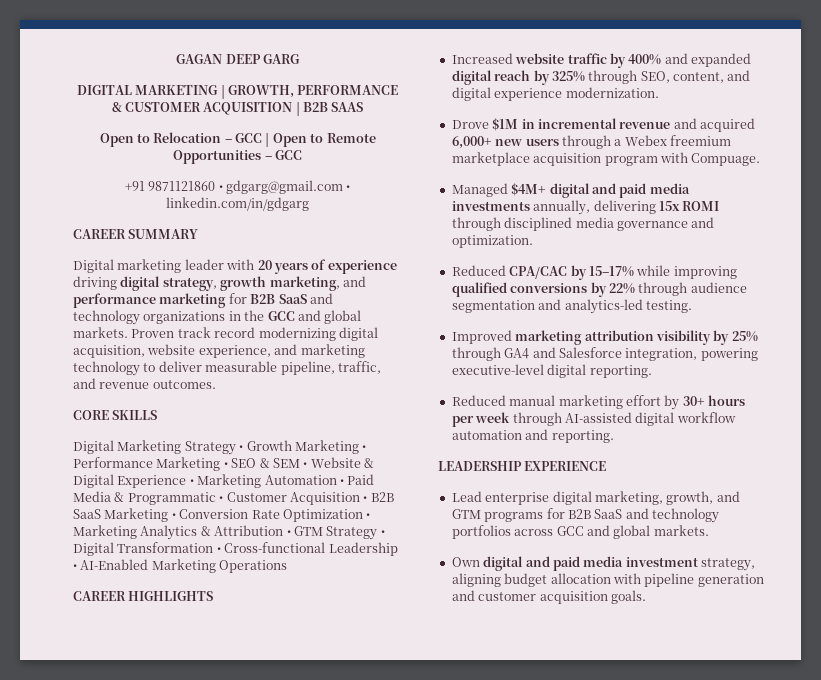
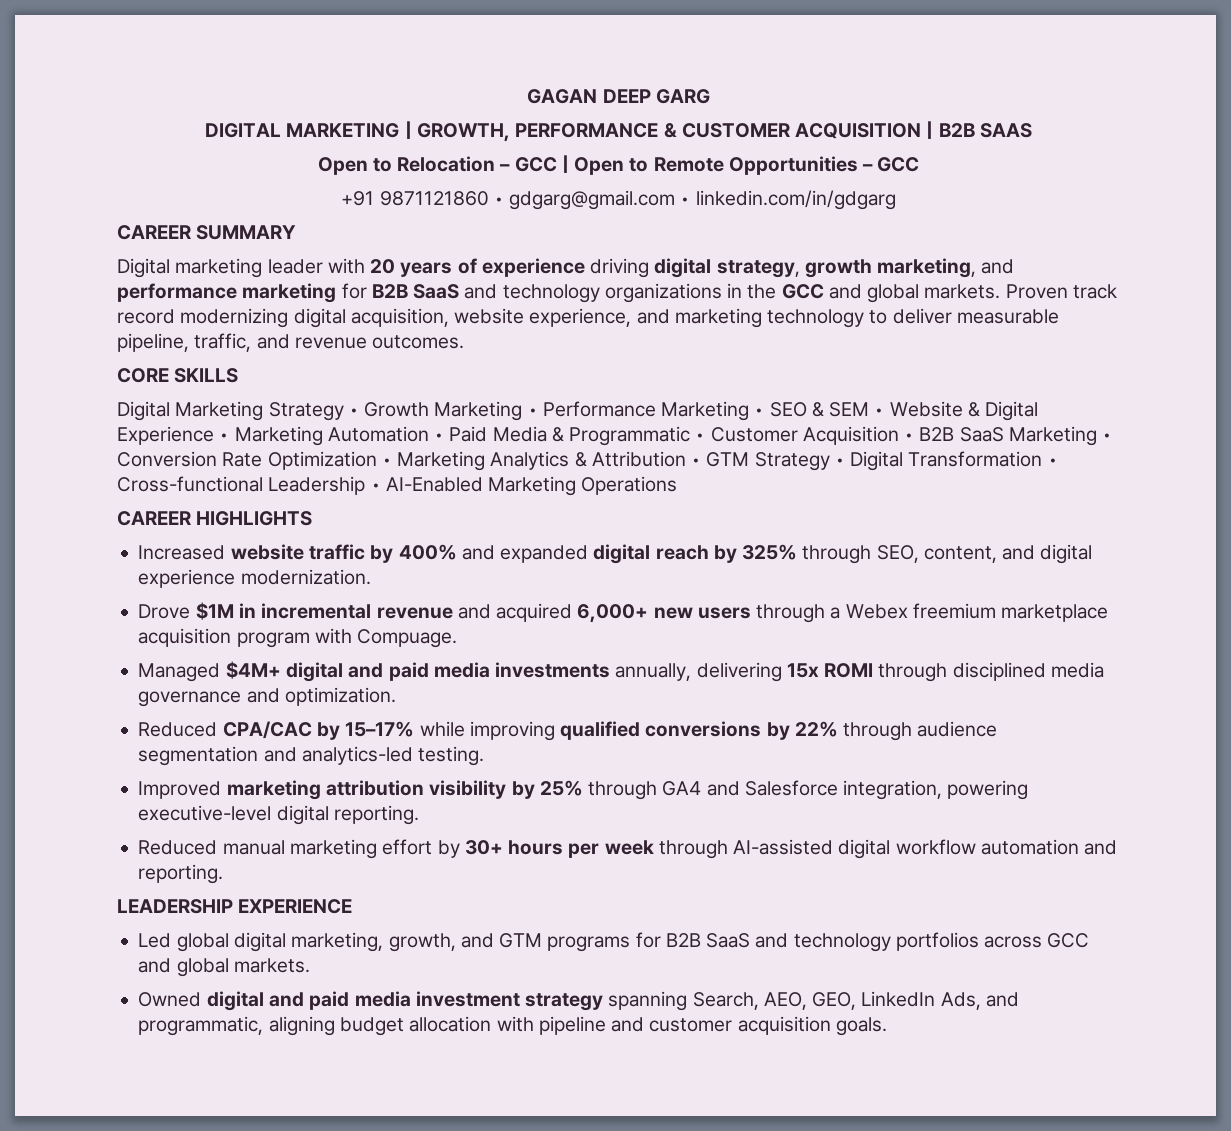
[451,491,550,505] Lead enterprise -> [138,933,229,952] Led global
[451,557,480,567] Own -> [138,992,202,1007] Owned
[701,558,755,571] strategy, -> [525,991,1019,1011] [138,1016,264,1036] strategy spanning Search, AEO, GEO, LinkedIn Ads, and programmatic,
[697,574,764,587] generation -> (606, 1025) none

